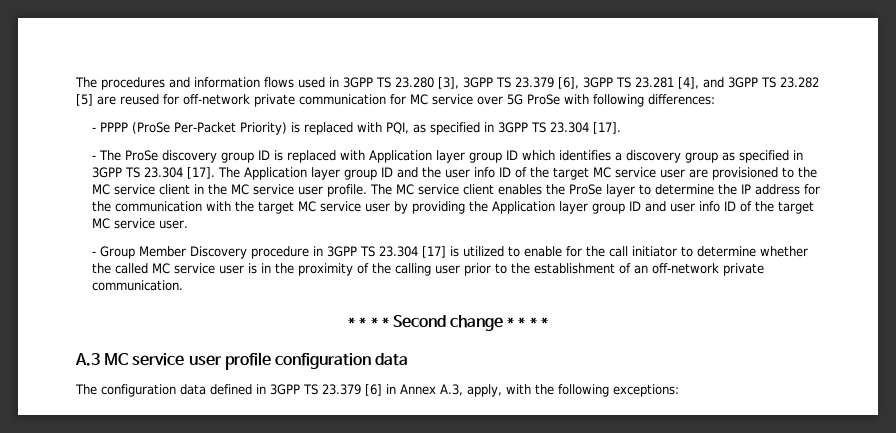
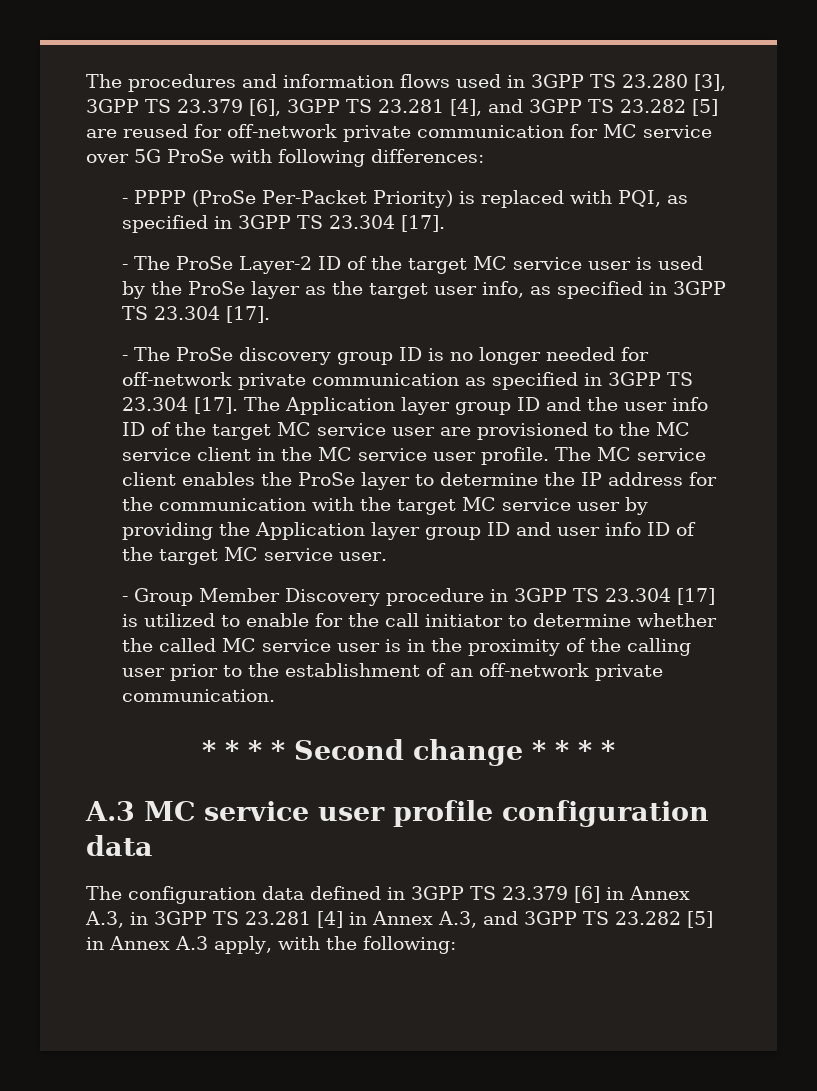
(621, 128) none -> [122,256,704,274] [122,281,727,299] [122,306,271,323] // - The ProSe Layer-2 ID of the target MC service user is used by the ProSe layer as the target user info, as specified in 3GPP TS 23.304 [17].
[286,150,718,163] replaced with Application layer group ID which identifies a discovery group -> [450,347,650,365] [122,372,460,390] no longer needed for off-network private communication
(463, 390) none -> [130,911,713,928] [86,936,208,950] in 3GPP TS 23.281 [4] in Annex A.3, and 3GPP TS 23.282 [5] in Annex A.3
[558,384,679,397] following exceptions: -> [362,936,456,954] following:

